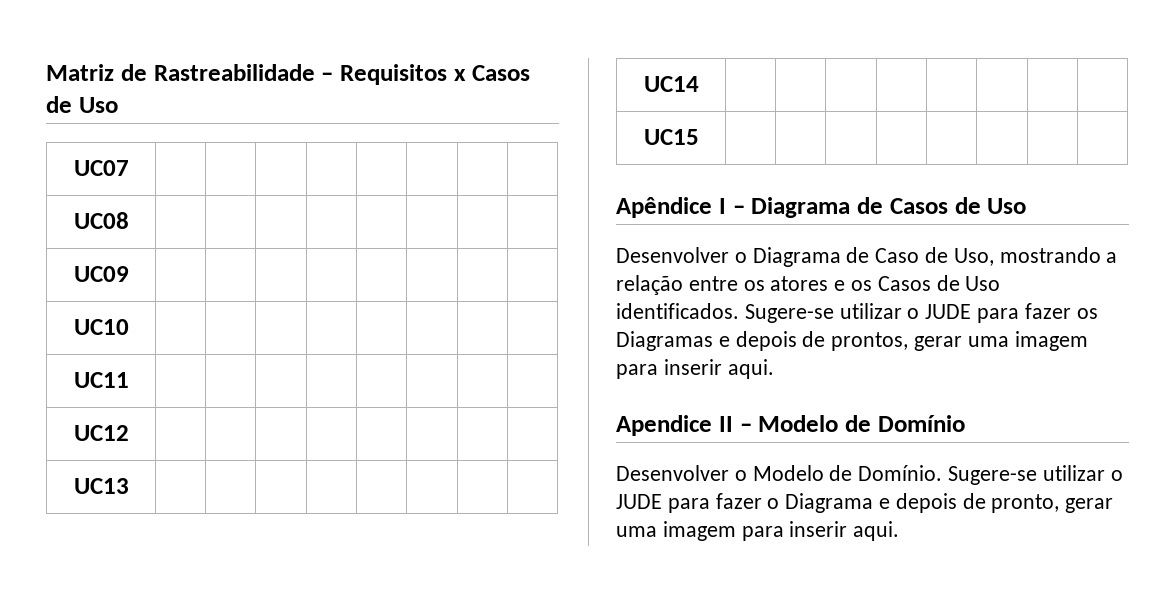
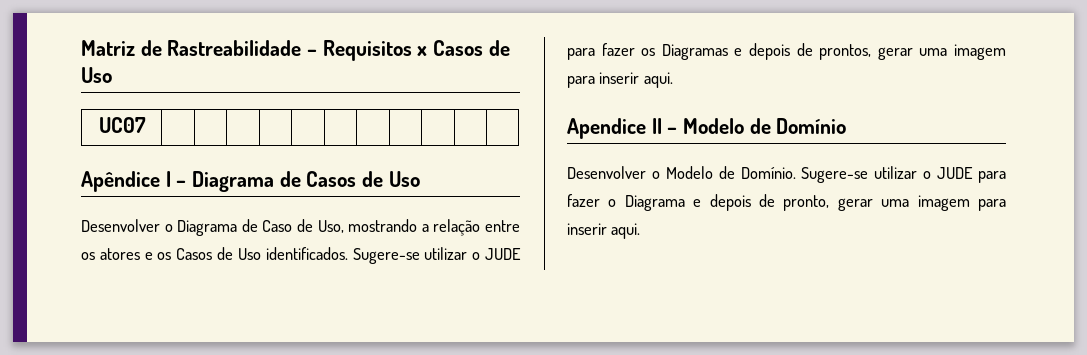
[73,212,129,229] [73,266,129,282] [73,319,129,335] [73,372,129,388] [73,425,129,441] [73,478,129,494] [643,76,699,92] [643,129,699,145] // UC08 | | | | | | | | // UC09 | | | | | | | | // UC10 | | | | | | | | // UC11 | | | | | | | | // UC12 | | | | | | | | // UC13 | | | | | | | | // UC14 | | | | | | | | // UC15 | | | | | -> (146, 125) none

